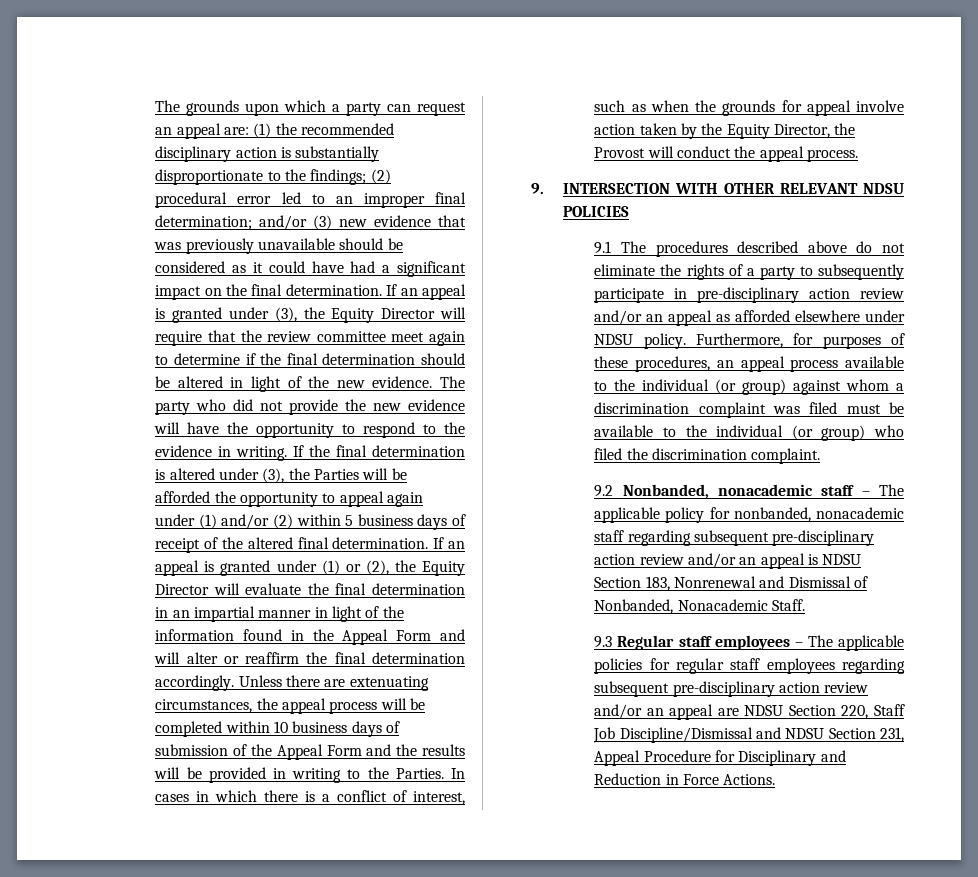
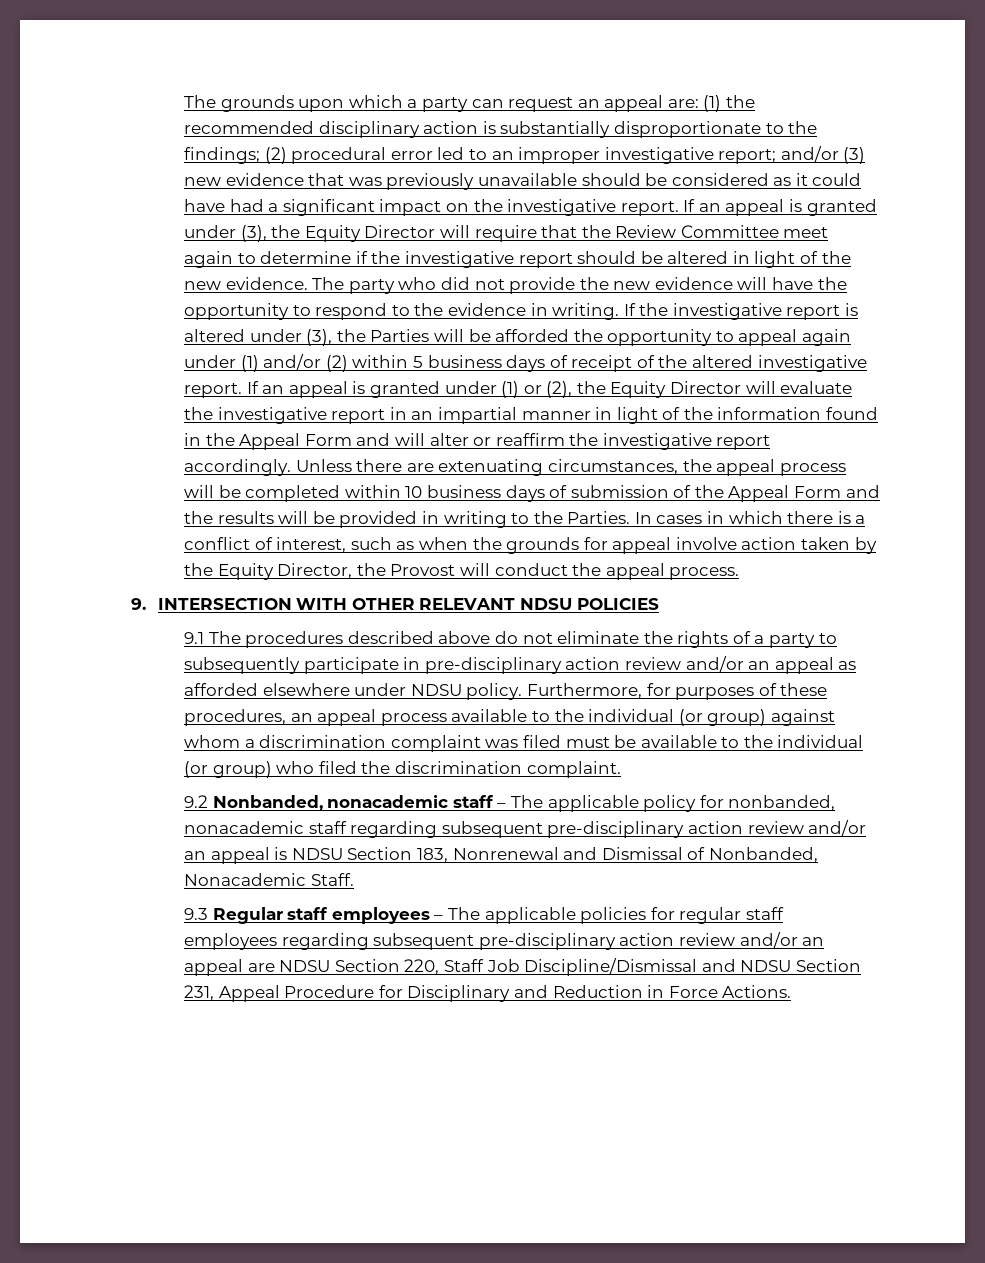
[435,192,467,204] [155,215,253,230] final determination; -> [604,147,777,164] investigative report;
[251,284,382,296] final determination. -> [507,199,679,216] investigative report.
[267,331,386,342] review committee -> [615,225,779,238] Review Committee
[286,353,416,365] final determination -> [404,251,573,268] investigative report
[336,445,465,457] final determination -> [672,303,841,320] investigative report
[297,537,429,549] final determination. -> [757,355,867,372] [183,383,242,398] investigative report.
[335,583,465,595] final determination -> [217,407,386,424] investigative report
[334,652,465,664] final determination -> [602,433,771,450] investigative report

